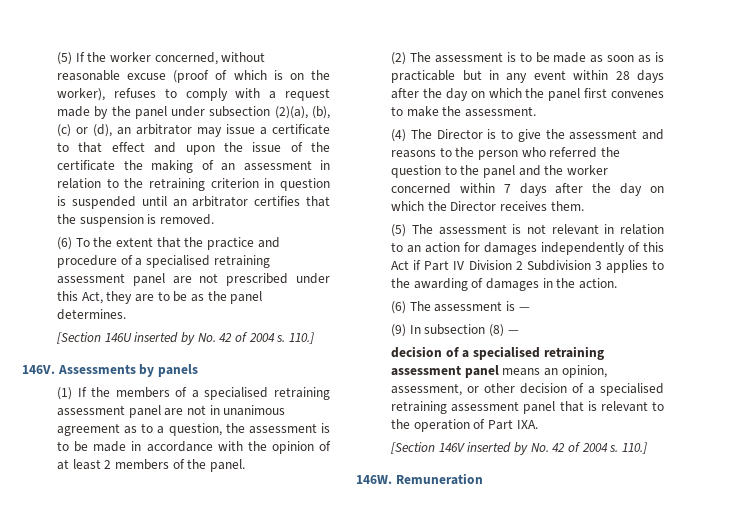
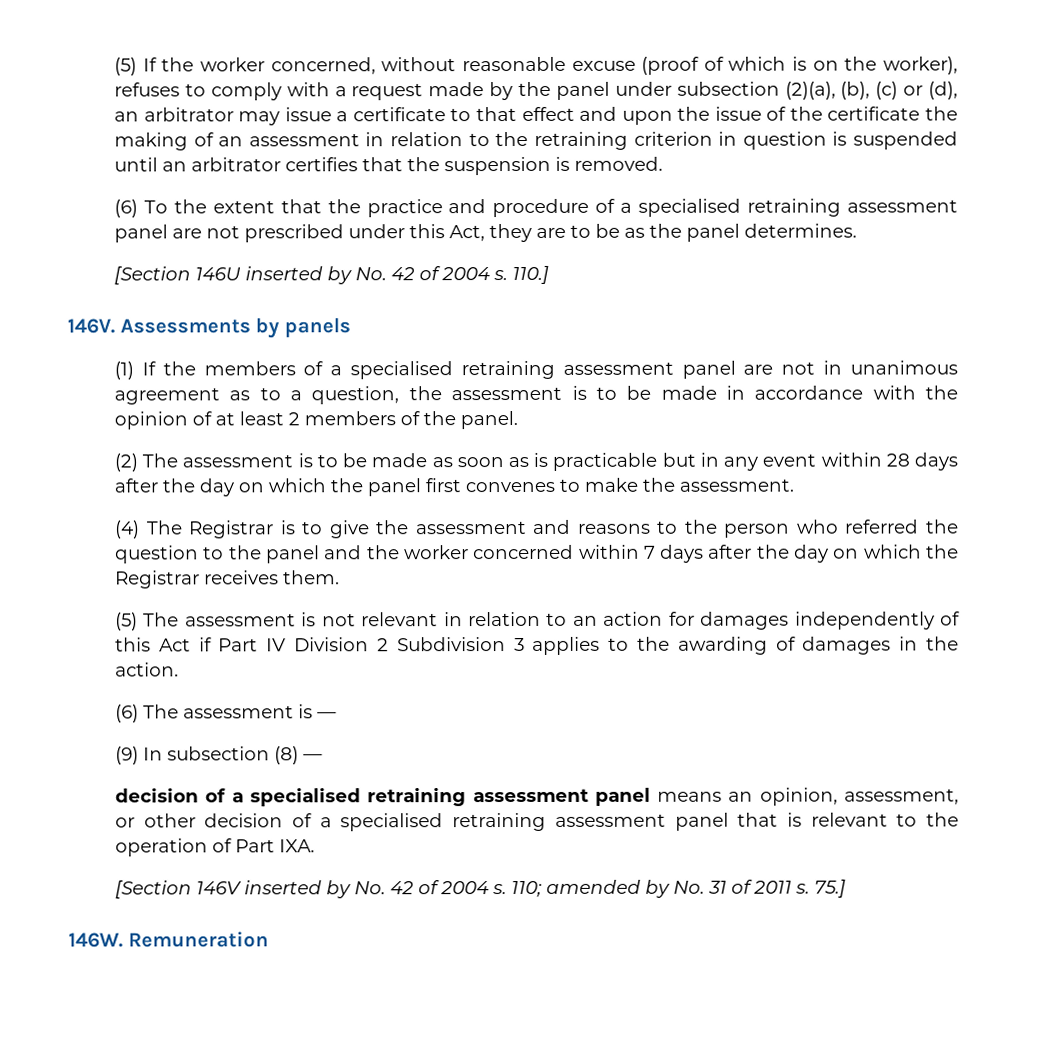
[436,129,483,139] Director -> [188,520,275,539] Registrar
[450,201,497,211] Director -> [114,570,200,589] Registrar
[621,442,647,454] 110.] -> [510,879,846,898] 110; amended by No. 31 of 2011 s. 75.]

